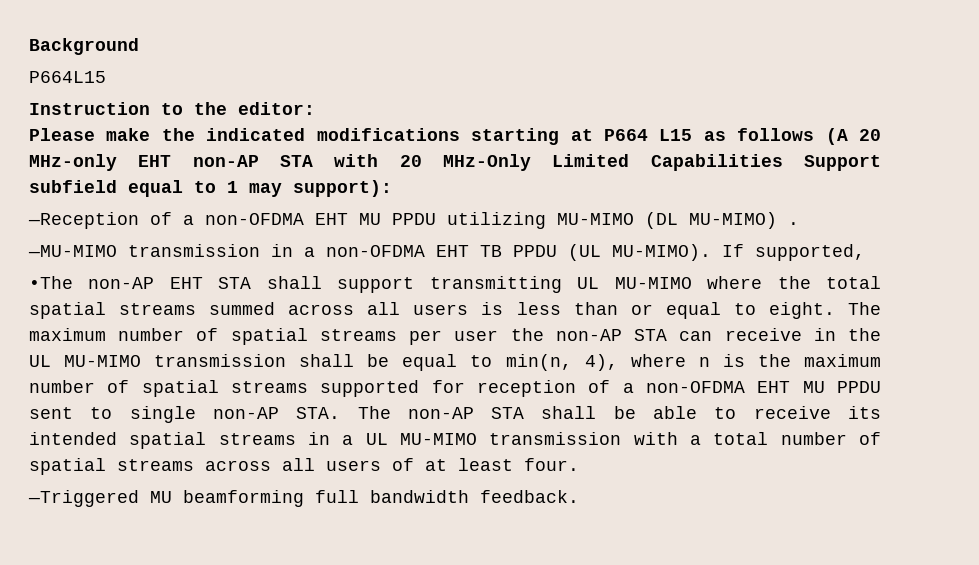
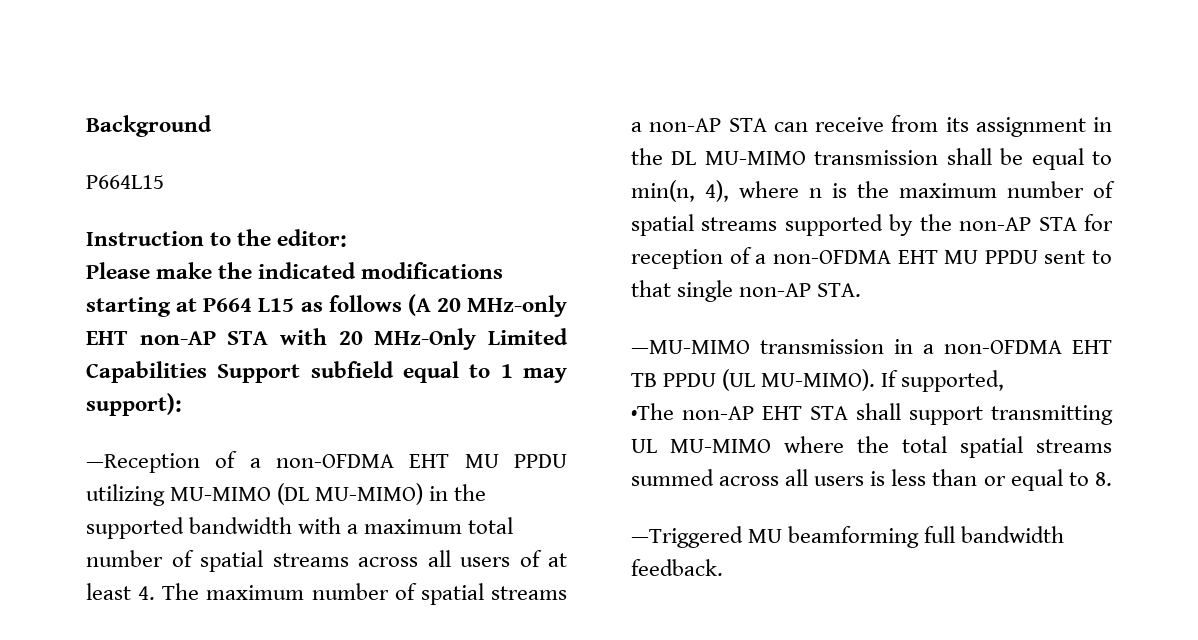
[788,222,799,225] . -> [429,484,487,501] [86,517,514,539] [86,550,567,572] [86,583,567,605] [631,115,1112,137] [631,148,1112,170] [631,180,1115,202] [631,214,1113,236] [631,247,1112,269] [631,280,862,302] in the supported bandwidth with a maximum total number of spatial streams across all users of at least 4. The maximum number of spatial streams a non-AP STA can receive from its assignment in the DL MU-MIMO transmission shall be equal to min(n, 4), where n is the maximum number of spatial streams supported by the non-AP STA for reception of a non-OFDMA EHT MU PPDU sent to that single non-AP STA.
[768,302,882,319] [29,328,882,345] [29,354,882,371] [29,380,882,397] [29,406,881,423] [29,432,882,449] [29,458,579,475] eight. The maximum number of spatial streams per user the non-AP STA can receive in the UL MU-MIMO transmission shall be equal to min(n, 4), where n is the maximum number of spatial streams supported for reception of a non-OFDMA EHT MU PPDU sent to single non-AP STA. The non-AP STA shall be able to receive its intended spatial streams in a UL MU-MIMO transmission with a total number of spatial streams across all users of at least four. -> [1094,472,1112,486] 8.

